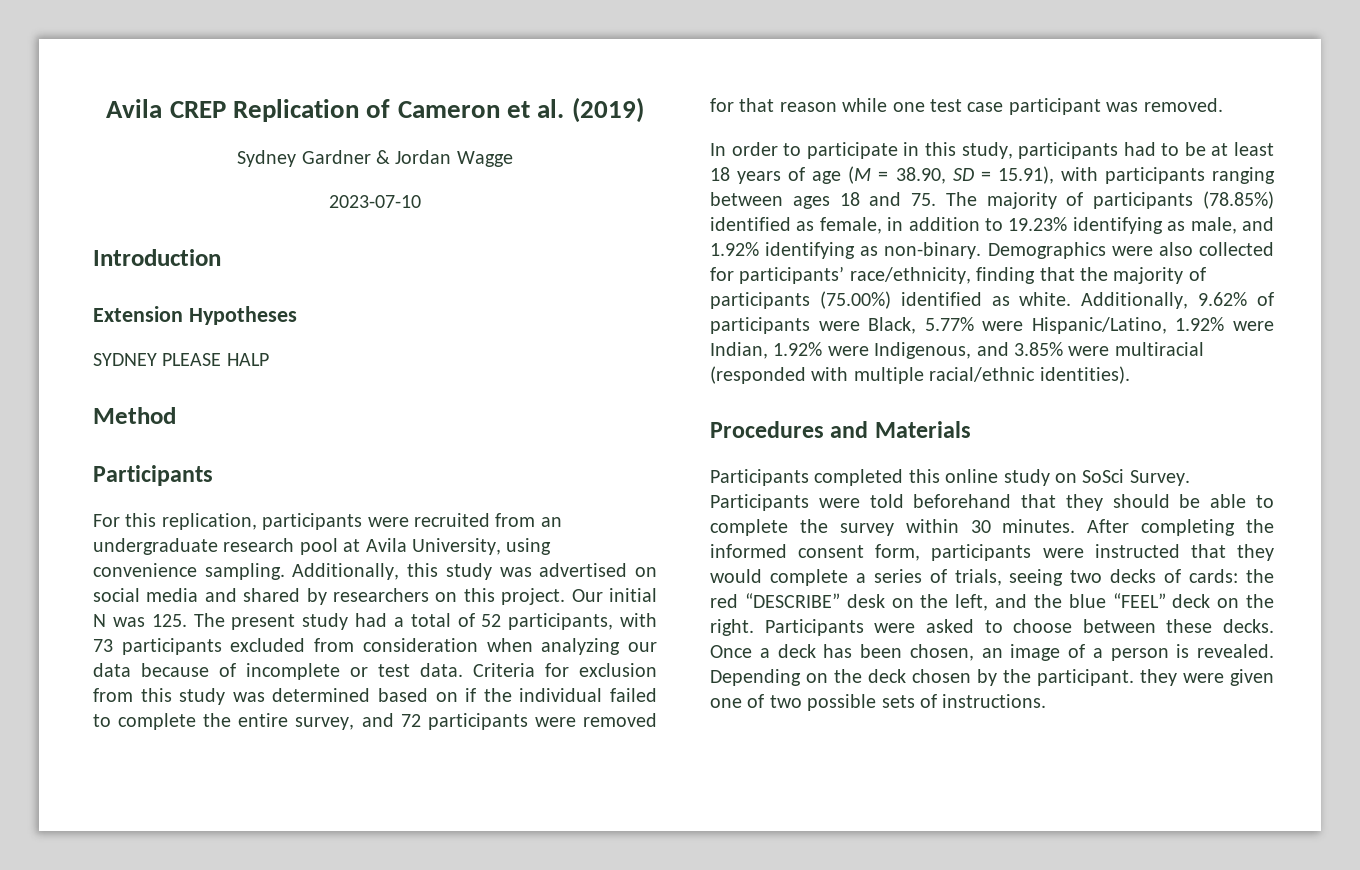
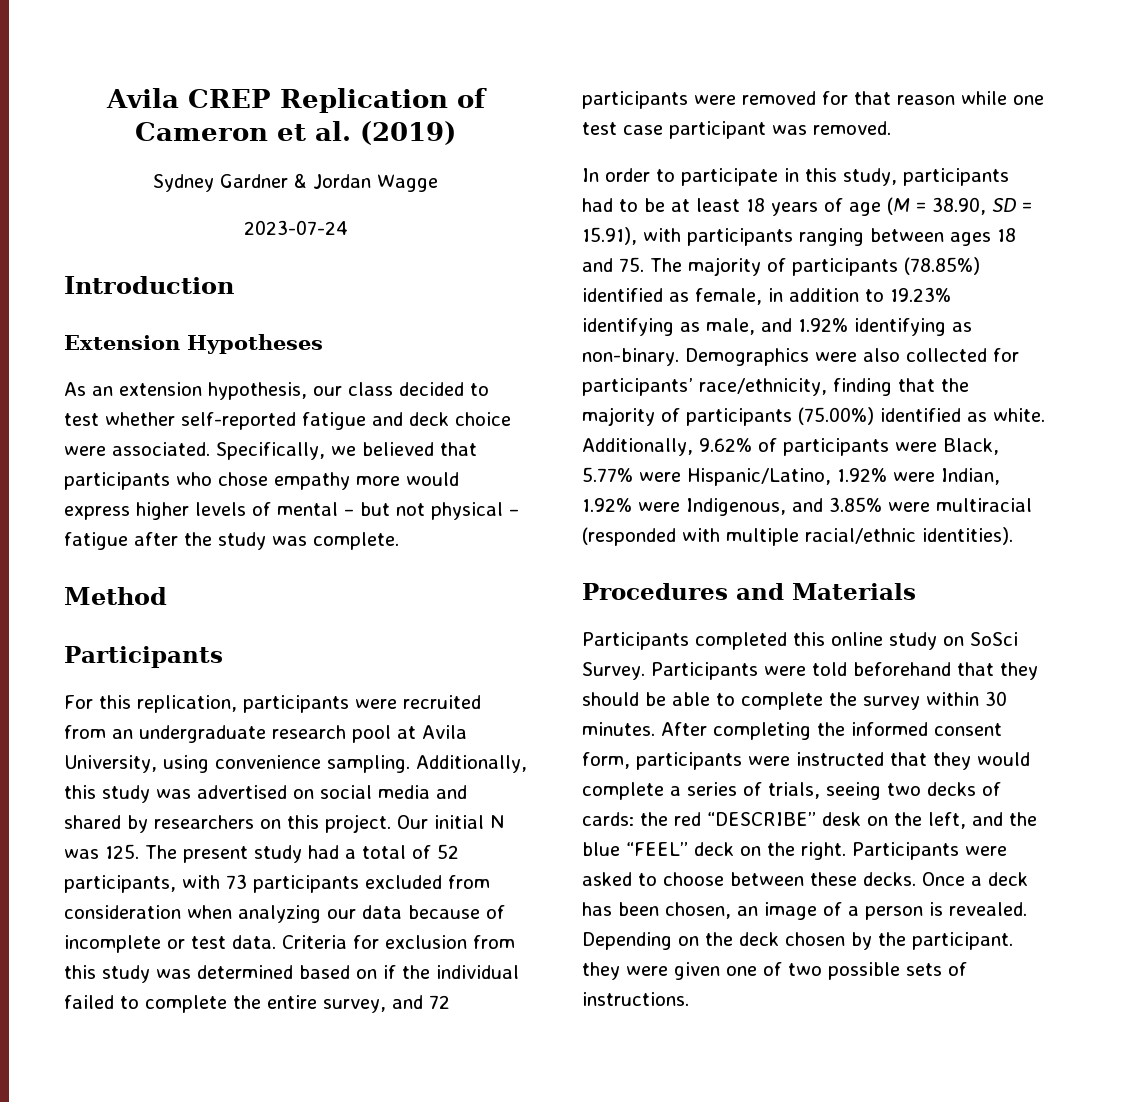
[329,195,421,208] 2023-07-10 -> [243,220,348,235] 2023-07-24
[93,353,269,366] SYDNEY PLEASE HALP -> [64,382,489,400] [64,412,511,430] [64,442,477,460] [64,472,459,490] [64,502,519,520] [64,532,399,550] As an extension hypothesis, our class decided to test whether self-reported fatigue and deck choice were associated. Specifically, we believed that participants who chose empathy more would express higher levels of mental – but not physical – fatigue after the study was complete.

